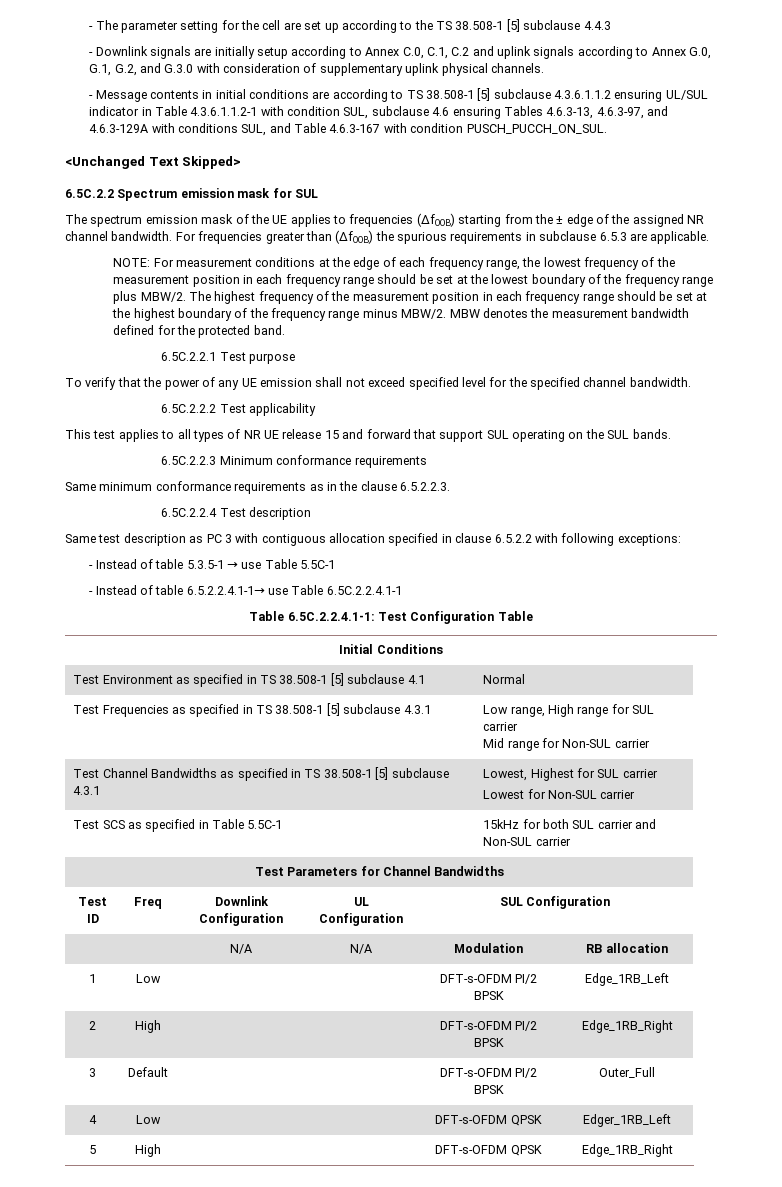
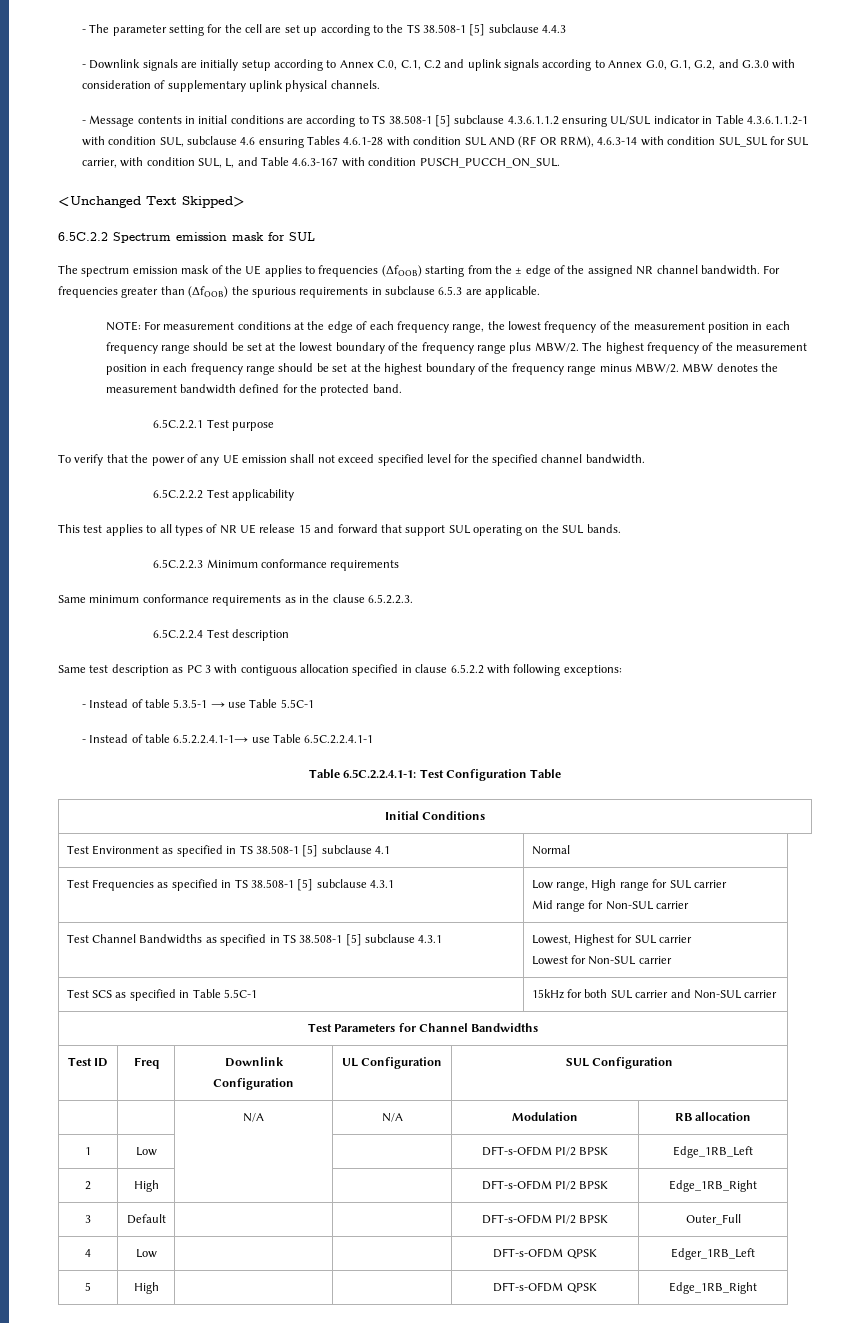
[546,106,668,119] [89,123,267,136] 4.6.3-13, 4.6.3-97, and 4.6.3-129A with conditions SUL, -> [343,136,810,148] [81,157,235,168] 4.6.1-28 with condition SUL AND (RF OR RRM), 4.6.3-14 with condition SUL_SUL for SUL carrier, with condition SUL, L,

